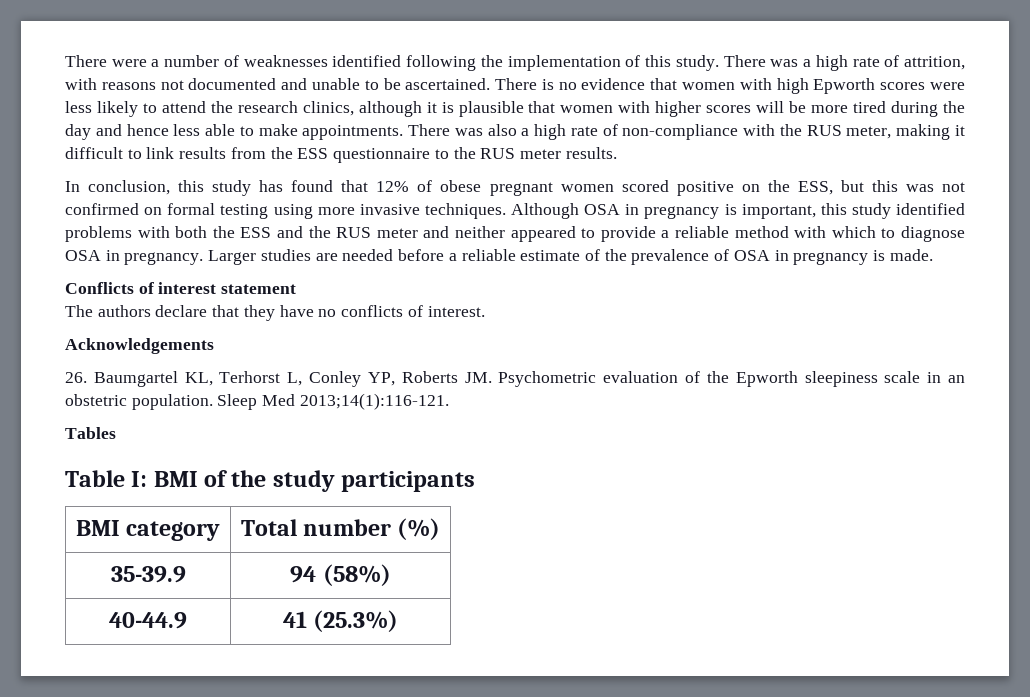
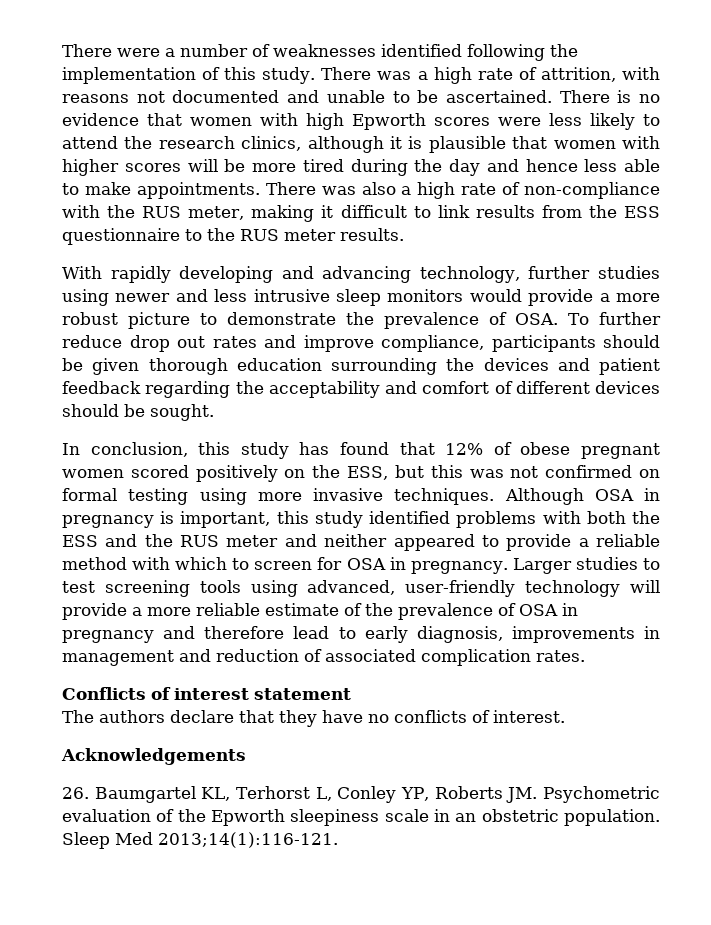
(617, 153) none -> [62,266,660,283] [62,289,660,306] [62,312,661,329] [62,335,660,352] [62,358,660,375] [62,381,660,398] [62,404,214,421] // With rapidly developing and advancing technology, further studies using newer and less intrusive sleep monitors would provide a more robust picture to demonstrate the prevalence of OSA. To further reduce drop out rates and improve compliance, participants should be given thorough education surrounding the devices and patient feedback regarding the acceptability and comfort of different devices should be sought.
[676,181,734,196] positive -> [195,465,278,482] positively
[901,226,966,242] diagnose -> [254,557,343,570] screen for
[315,249,457,261] are needed before a -> [643,558,660,570] [62,580,660,597] [62,603,191,620] to test screening tools using advanced, user-friendly technology will provide a more
[873,249,933,261] is made. -> [163,626,660,643] [62,649,585,666] and therefore lead to early diagnosis, improvements in management and reduction of associated complication rates.
[65,427,116,439] [65,470,476,492] [75,520,221,541] [240,518,441,540] [110,566,186,583] [290,564,391,586] [109,612,187,629] [282,610,399,632] // Tables // Table I: BMI of the study participants // BMI category | Total number (%) // 35-39.9 | 94 (58%) // 40-44.9 | 41 (25.3%) -> (338, 840) none

